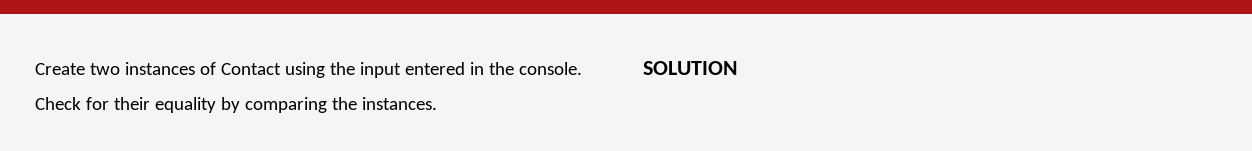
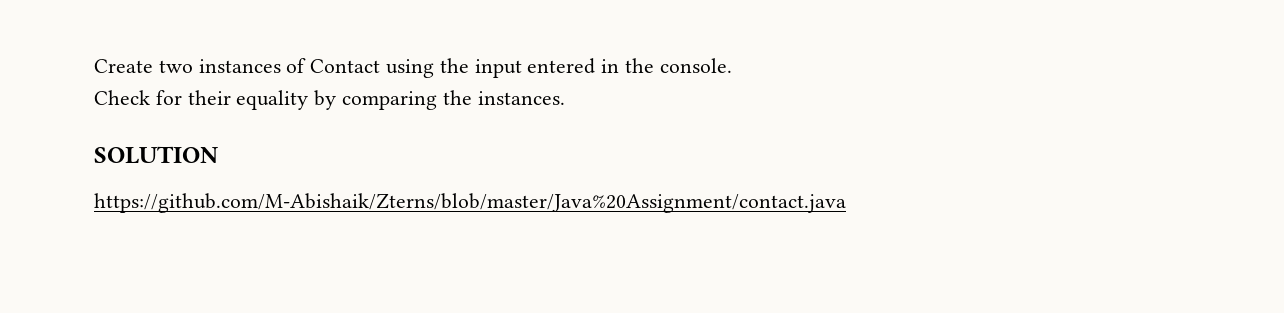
(737, 68) none -> [94,193,846,213] // https://github.com/M-Abishaik/Zterns/blob/master/Java%20Assignment/contact.java

